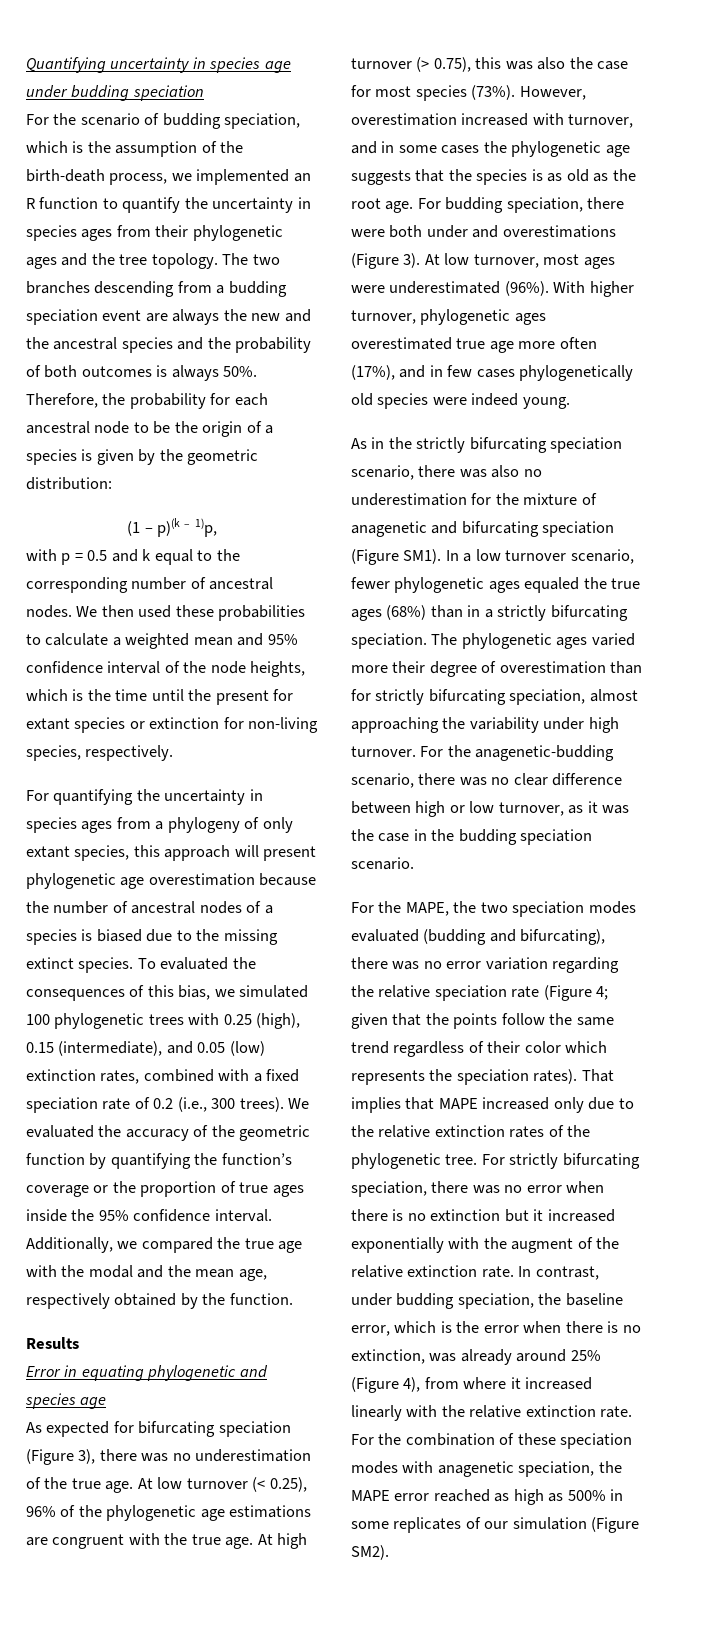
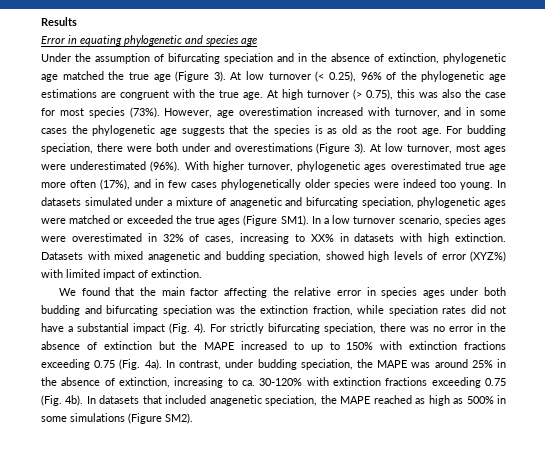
[26,57,291,73] [26,85,204,101] [26,113,301,129] [26,141,244,157] [26,169,311,185] [26,197,311,213] [26,225,283,241] [26,253,280,269] [26,281,287,297] [26,309,311,325] [26,337,312,353] [26,365,258,381] [26,393,268,409] [26,421,274,437] [26,449,259,465] [26,477,112,490] [127,518,217,537] [26,549,240,565] [26,577,274,593] [26,605,306,621] [26,633,298,649] [26,661,306,677] [26,689,294,705] [26,717,319,733] [26,745,174,761] [26,789,263,805] [26,817,293,833] [26,845,317,861] [26,873,317,889] [26,901,273,914] [26,929,278,945] [26,957,256,973] [26,985,309,1001] [26,1013,301,1029] [26,1041,265,1056] [26,1069,300,1084] [26,1097,310,1113] [26,1125,311,1141] [26,1153,292,1169] [26,1181,304,1197] [26,1209,272,1222] [26,1237,303,1253] [26,1265,267,1281] [26,1293,293,1309] Quantifying uncertainty in species age under budding speciation // For the scenario of budding speciation, which is the assumption of the birth-death process, we implemented an R function to quantify the uncertainty in species ages from their phylogenetic ages and the tree topology. The two branches descending from a budding speciation event are always the new and the ancestral species and the probability of both outcomes is always 50%. Therefore, the probability for each ancestral node to be the origin of a species is given by the geometric distribution: // (1 – p)(k – 1)p, // with p = 0.5 and k equal to the corresponding number of ancestral nodes. We then used these probabilities to calculate a weighted mean and 95% confidence interval of the node heights, which is the time until the present for extant species or extinction for non-living species, respectively. // For quantifying the uncertainty in species ages from a phylogeny of only extant species, this approach will present phylogenetic age overestimation because the number of ancestral nodes of a species is biased due to the missing extinct species. To evaluated the consequences of this bias, we simulated 100 phylogenetic trees with 0.25 (high), 0.15 (intermediate), and 0.05 (low) extinction rates, combined with a fixed speciation rate of 0.2 (i.e., 300 trees). We evaluated the accuracy of the geometric function by quantifying the function’s coverage or the proportion of true ages inside the 95% confidence interval. Additionally, we compared the true age with the modal and the mean age, respectively obtained by the function. // -> (41, 21) none
[26,1421,291,1437] [26,1449,312,1465] [26,1477,134,1493] As expected for bifurcating speciation (Figure 3), there was no underestimation of the true age. -> [41,53,506,64] [41,71,226,82] Under the assumption of bifurcating speciation and in the absence of extinction, phylogenetic age matched the true age (Figure 3).
(586, 93) none -> [217,110,235,118] age
[351,393,373,406] old -> [305,179,330,188] older
(519, 399) none -> [440,180,456,188] too
[351,437,623,453] [351,465,542,480] [351,493,519,506] // As in the strictly bifurcating speciation scenario, there was also no underestimation for the -> [497,180,506,188] [41,197,172,206] In datasets simulated under a
[542,521,615,537] speciation -> [361,197,506,208] [41,215,241,226] speciation, phylogenetic ages were matched or exceeded the true ages
[351,577,641,593] [351,605,628,621] [351,633,635,649] [351,661,643,677] [351,689,638,705] [351,717,619,733] [351,745,615,761] [351,773,623,788] [351,801,630,817] [351,829,593,845] [351,857,414,870] [351,901,636,917] [351,929,606,945] [351,957,620,973] [351,985,609,1001] [351,1013,614,1029] [351,1041,608,1057] [351,1069,614,1085] [351,1097,634,1113] [351,1125,591,1138] [351,1153,478,1169] fewer phylogenetic ages equaled the true ages (68%) than in a strictly bifurcating speciation. The phylogenetic ages varied more their degree of overestimation than for strictly bifurcating speciation, almost approaching the variability under high turnover. For the anagenetic-budding scenario, there was no clear difference between high or low turnover, as it was the case in the budding speciation scenario. // For the MAPE, the two speciation modes evaluated (budding and bifurcating), there was no error variation regarding the relative speciation rate (Figure 4; given that the points follow the same trend regardless of their color which represents the speciation rates). That implies that MAPE increased only due to the relative extinction rates of the phylogenetic tree. -> [444,215,506,226] [41,233,507,244] [41,251,506,262] [41,269,202,280] [59,287,506,298] [41,305,506,316] [41,323,206,334] species ages were overestimated in 32% of cases, increasing to XX% in datasets with high extinction. Datasets with mixed anagenetic and budding speciation, showed high levels of error (XYZ%) with limited impact of extinction. // We found that the main factor affecting the relative error in species ages under both budding and bifurcating speciation was the extinction fraction, while speciation rates did not have a substantial impact (Fig. 4).
[566,1181,605,1193] [351,1209,615,1222] [351,1237,620,1253] [351,1265,514,1278] when there is no extinction but it increased exponentially with the augment of the relative extinction rate. -> [477,323,506,332] [41,341,507,352] [41,359,162,370] in the absence of extinction but the MAPE increased to up to 150% with extinction fractions exceeding 0.75 (Fig. 4a).
[565,1293,623,1306] [351,1321,641,1336] [351,1349,601,1365] [351,1377,593,1393] [351,1405,633,1421] [351,1433,633,1449] [351,1461,434,1474] baseline error, which is the error when there is no extinction, was already around 25% (Figure 4), from where it increased linearly with the relative extinction rate. For the combination of these speciation modes with -> [377,359,507,368] [41,377,506,388] [41,395,207,406] MAPE was around 25% in the absence of extinction, increasing to ca. 30-120% with extinction fractions exceeding 0.75 (Fig. 4b). In datasets that included
[394,1493,430,1501] error -> (371, 400) none
[393,1517,587,1533] replicates of our simulation -> [70,413,125,422] simulations

